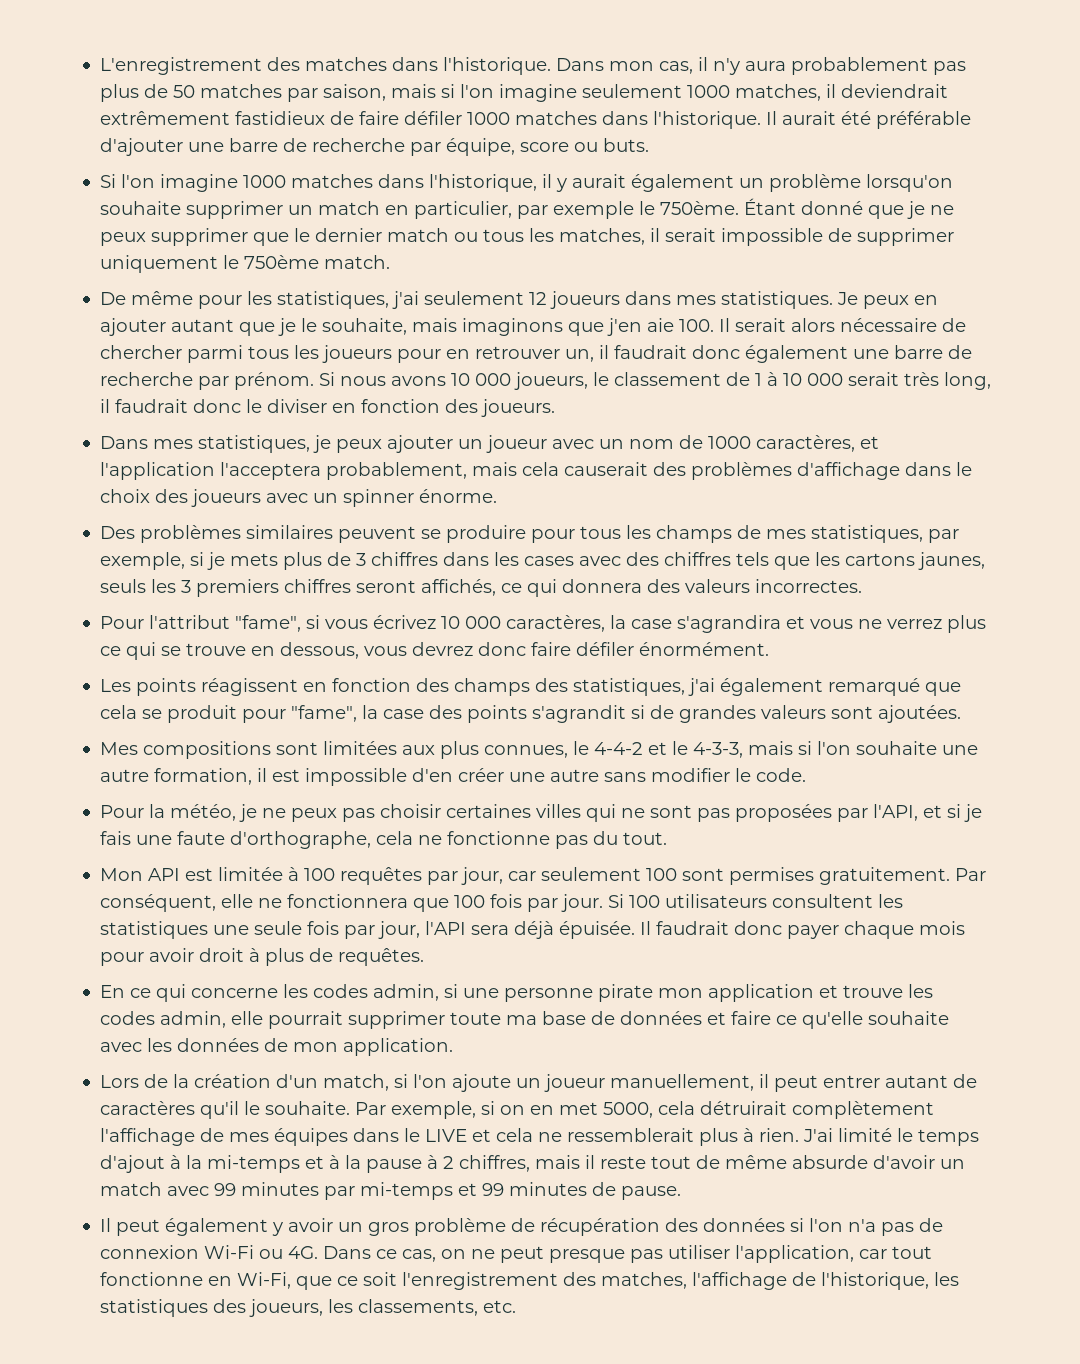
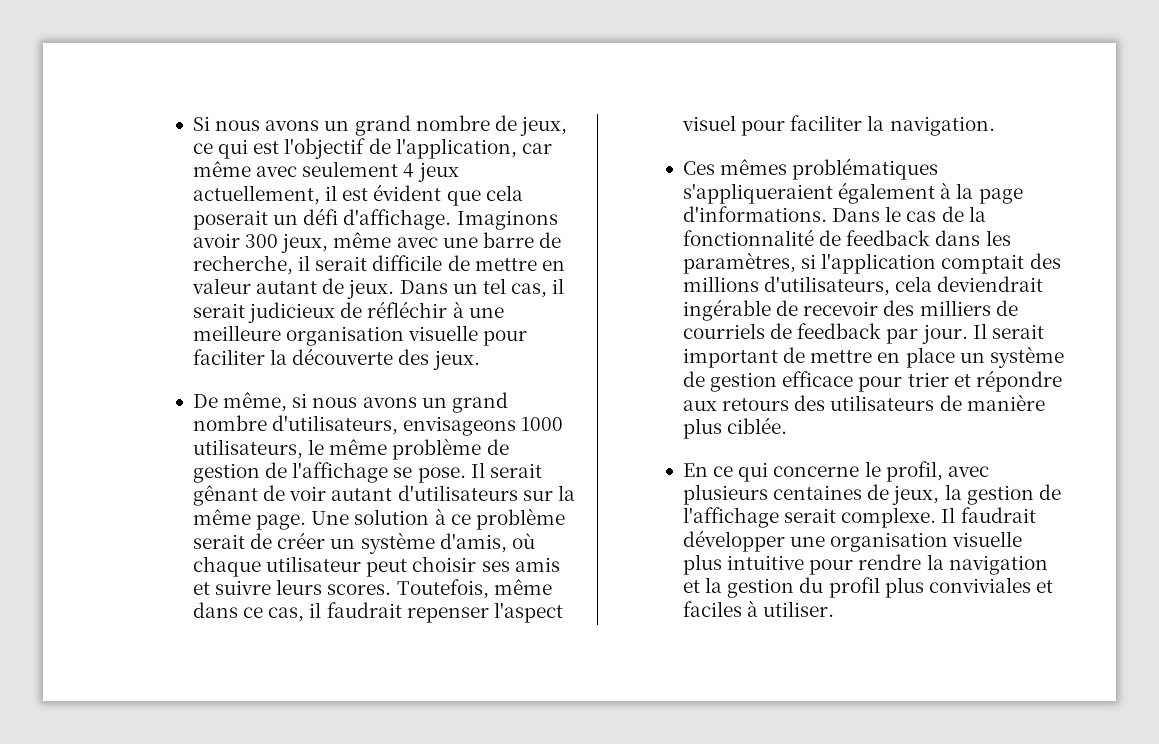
[99,57,966,75] [99,84,948,102] [99,111,971,129] [99,138,649,156] [99,174,953,192] [99,198,954,219] [99,228,954,246] [99,255,390,273] [99,291,938,309] [99,318,966,336] [99,345,972,363] [99,372,991,390] [99,399,555,417] [99,435,879,453] [99,462,972,480] [99,489,497,507] [99,525,959,543] [99,552,985,570] [99,579,862,597] [99,615,986,633] [99,642,769,660] [99,678,961,696] [99,705,961,723] [99,741,978,759] [99,768,806,786] [99,804,982,822] [99,831,667,849] [99,867,986,885] [99,894,903,912] [99,921,965,939] [99,948,424,966] [99,984,933,1002] [99,1011,949,1029] [99,1038,453,1056] [99,1074,977,1092] [99,1101,934,1119] [99,1128,979,1146] [99,1155,965,1173] [99,1182,681,1200] [99,1218,943,1236] [99,1245,932,1263] [99,1272,959,1290] [99,1299,516,1317] L'enregistrement des matches dans l'historique. Dans mon cas, il n'y aura probablement pas plus de 50 matches par saison, mais si l'on imagine seulement 1000 matches, il deviendrait extrêmement fastidieux de faire défiler 1000 matches dans l'historique. Il aurait été préférable d'ajouter une barre de recherche par équipe, score ou buts. // Si l'on imagine 1000 matches dans l'historique, il y aurait également un problème lorsqu'on souhaite supprimer un match en particulier, par exemple le 750ème. Étant donné que je ne peux supprimer que le dernier match ou tous les matches, il serait impossible de supprimer uniquement le 750ème match. // De même pour les statistiques, j'ai seulement 12 joueurs dans mes statistiques. Je peux en ajouter autant que je le souhaite, mais imaginons que j'en aie 100. Il serait alors nécessaire de chercher parmi tous les joueurs pour en retrouver un, il faudrait donc également une barre de recherche par prénom. Si nous avons 10 000 joueurs, le classement de 1 à 10 000 serait très long, il faudrait donc le diviser en fonction des joueurs. // Dans mes statistiques, je peux ajouter un joueur avec un nom de 1000 caractères, et l'application l'acceptera probablement, mais cela causerait des problèmes d'affichage dans le choix des joueurs avec un spinner énorme. // Des problèmes similaires peuvent se produire pour tous les champs de mes statistiques, par exemple, si je mets plus de 3 chiffres dans les cases avec des chiffres tels que les cartons jaunes, seuls les 3 premiers chiffres seront affichés, ce qui donnera des valeurs incorrectes. // Pour l'attribut "fame", si vous écrivez 10 000 caractères, la case s'agrandira et vous ne verrez plus ce qui se trouve en dessous, vous devrez donc faire défiler énormément. // Les points réagissent en fonction des champs des statistiques, j'ai également remarqué que cela se produit pour "fame", la case des points s'agrandit si de grandes valeurs sont ajoutées. // Mes compositions sont limitées aux plus connues, le 4-4-2 et le 4-3-3, mais si l'on souhaite une autre formation, il est impossible d'en créer une autre sans modifier le code. // Pour la météo, je ne peux pas choisir certaines villes qui ne sont pas proposées par l'API, et si je fais une faute d'orthographe, cela ne fonctionne pas du tout. // Mon API est limitée à 100 requêtes par jour, car seulement 100 sont permises gratuitement. Par conséquent, elle ne fonctionnera que 100 fois par jour. Si 100 utilisateurs consultent les statistiques une seule fois par jour, l'API sera déjà épuisée. Il faudrait donc payer chaque mois pour avoir droit à plus de requêtes. // En ce qui concerne les codes admin, si une personne pirate mon application et trouve les codes admin, elle pourrait supprimer toute ma base de données et faire ce qu'elle souhaite avec les données de mon application. // Lors de la création d'un match, si l'on ajoute un joueur manuellement, il peut entrer autant de caractères qu'il le souhaite. Par exemple, si on en met 5000, cela détruirait complètement l'affichage de mes équipes dans le LIVE et cela ne ressemblerait plus à rien. J'ai limité le temps d'ajout à la mi-temps et à la pause à 2 chiffres, mais il reste tout de même absurde d'avoir un match avec 99 minutes par mi-temps et 99 minutes de pause. // Il peut également y avoir un gros problème de récupération des données si l'on n'a pas de connexion Wi-Fi ou 4G. Dans ce cas, on ne peut presque pas utiliser l'application, car tout fonctionne en Wi-Fi, que ce soit l'enregistrement des matches, l'affichage de l'historique, les statistiques des joueurs, les classements, etc. -> [193,115,568,136] [193,138,552,159] [193,161,459,182] [193,184,523,206] [193,208,558,230] [193,232,562,253] [193,255,565,275] [192,278,565,299] [193,301,504,323] [193,325,528,346] [193,348,480,370] [193,392,508,413] [193,415,564,436] [193,438,509,460] [193,462,542,483] [193,485,575,506] [193,508,565,530] [193,532,535,554] [193,556,560,577] [193,579,552,599] [193,602,563,623] [682,115,995,136] [683,158,939,180] [683,182,1023,204] [683,206,986,222] [683,229,1011,246] [683,252,1061,274] [683,276,1044,296] [683,299,1018,321] [683,323,1044,344] [683,346,1064,368] [683,370,1062,392] [683,394,1045,411] [683,417,788,439] [683,461,989,482] [683,484,1061,505] [683,507,1036,528] [683,530,1023,552] [683,554,1048,575] [683,577,1054,598] [683,600,835,617] Si nous avons un grand nombre de jeux, ce qui est l'objectif de l'application, car même avec seulement 4 jeux actuellement, il est évident que cela poserait un défi d'affichage. Imaginons avoir 300 jeux, même avec une barre de recherche, il serait difficile de mettre en valeur autant de jeux. Dans un tel cas, il serait judicieux de réfléchir à une meilleure organisation visuelle pour faciliter la découverte des jeux. // De même, si nous avons un grand nombre d'utilisateurs, envisageons 1000 utilisateurs, le même problème de gestion de l'affichage se pose. Il serait gênant de voir autant d'utilisateurs sur la même page. Une solution à ce problème serait de créer un système d'amis, où chaque utilisateur peut choisir ses amis et suivre leurs scores. Toutefois, même dans ce cas, il faudrait repenser l'aspect visuel pour faciliter la navigation. // Ces mêmes problématiques s'appliqueraient également à la page d'informations. Dans le cas de la fonctionnalité de feedback dans les paramètres, si l'application comptait des millions d'utilisateurs, cela deviendrait ingérable de recevoir des milliers de courriels de feedback par jour. Il serait important de mettre en place un système de gestion efficace pour trier et répondre aux retours des utilisateurs de manière plus ciblée. // En ce qui concerne le profil, avec plusieurs centaines de jeux, la gestion de l'affichage serait complexe. Il faudrait développer une organisation visuelle plus intuitive pour rendre la navigation et la gestion du profil plus conviviales et faciles à utiliser.

